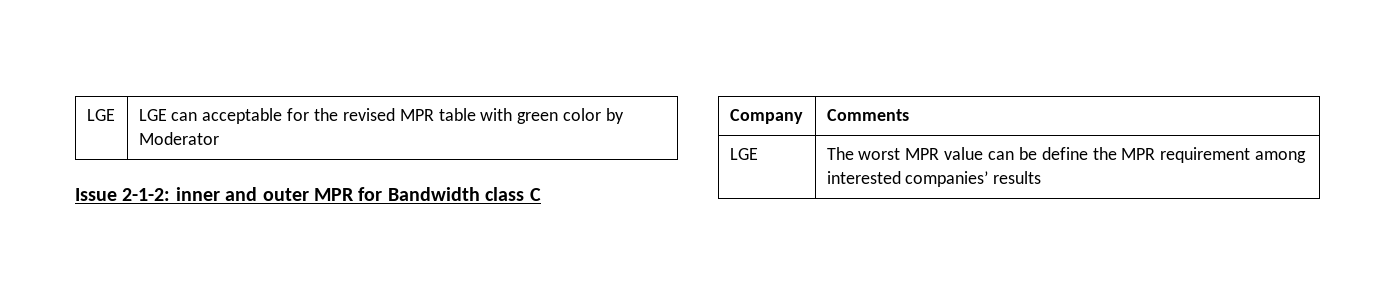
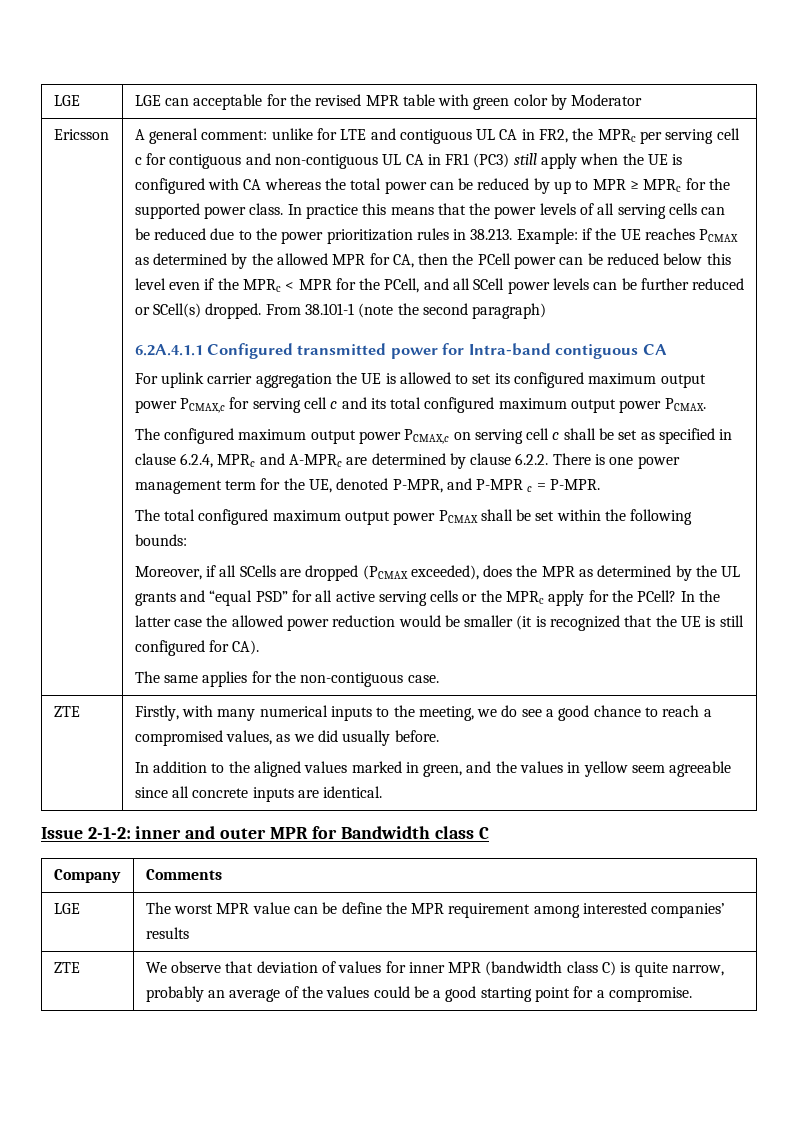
(219, 138) none -> [53,129,109,140] [134,128,740,144] [134,153,683,169] [134,178,731,194] [134,203,726,219] [134,228,739,244] [134,253,731,269] [134,278,745,294] [134,303,547,319] [134,343,667,359] [134,372,706,388] [134,397,706,413] [134,428,733,444] [134,453,680,469] [134,478,601,494] [134,509,693,525] [134,534,187,546] [134,565,741,581] [134,590,721,606] [134,615,744,631] [134,640,260,656] [134,671,439,687] [53,706,80,717] [134,705,712,721] [134,730,439,746] [134,761,732,777] [134,786,383,802] // Ericsson | A general comment: unlike for LTE and contiguous UL CA in FR2, the MPRc per serving cell c for contiguous and non-contiguous UL CA in FR1 (PC3) still apply when the UE is configured with CA whereas the total power can be reduced by up to MPR ≥ MPRc for the supported power class. In practice this means that the power levels of all serving cells can be reduced due to the power prioritization rules in 38.213. Example: if the UE reaches PCMAX as determined by the allowed MPR for CA, then the PCell power can be reduced below this level even if the MPRc < MPR for the PCell, and all SCell power levels can be further reduced or SCell(s) dropped. From 38.101-1 (note the second paragraph) // 6.2A.4.1.1 Configured transmitted power for Intra-band contiguous CA // For uplink carrier aggregation the UE is allowed to set its configured maximum output power PCMAX,c for serving cell c and its total configured maximum output power PCMAX. // The configured maximum output power PCMAX,c on serving cell c shall be set as specified in clause 6.2.4, MPRc and A-MPRc are determined by clause 6.2.2. There is one power management term for the UE, denoted P-MPR, and P-MPR c = P-MPR. // The total configured maximum output power PCMAX shall be set within the following bounds: // Moreover, if all SCells are dropped (PCMAX exceeded), does the MPR as determined by the UL grants and “equal PSD” for all active serving cells or the MPRc apply for the PCell? In the latter case the allowed power reduction would be smaller (it is recognized that the UE is still configured for CA). // The same applies for the non-contiguous case. // ZTE | Firstly, with many numerical inputs to the meeting, we do see a good chance to reach a compromised values, as we did usually before. // In addition to the aligned values marked in green, and the values in yellow seem agreeable since all concrete inputs are identical.
(1042, 177) none -> [53,962,80,973] [145,961,725,977] [145,986,693,1002] // ZTE | We observe that deviation of values for inner MPR (bandwidth class C) is quite narrow, probably an average of the values could be a good starting point for a compromise.

